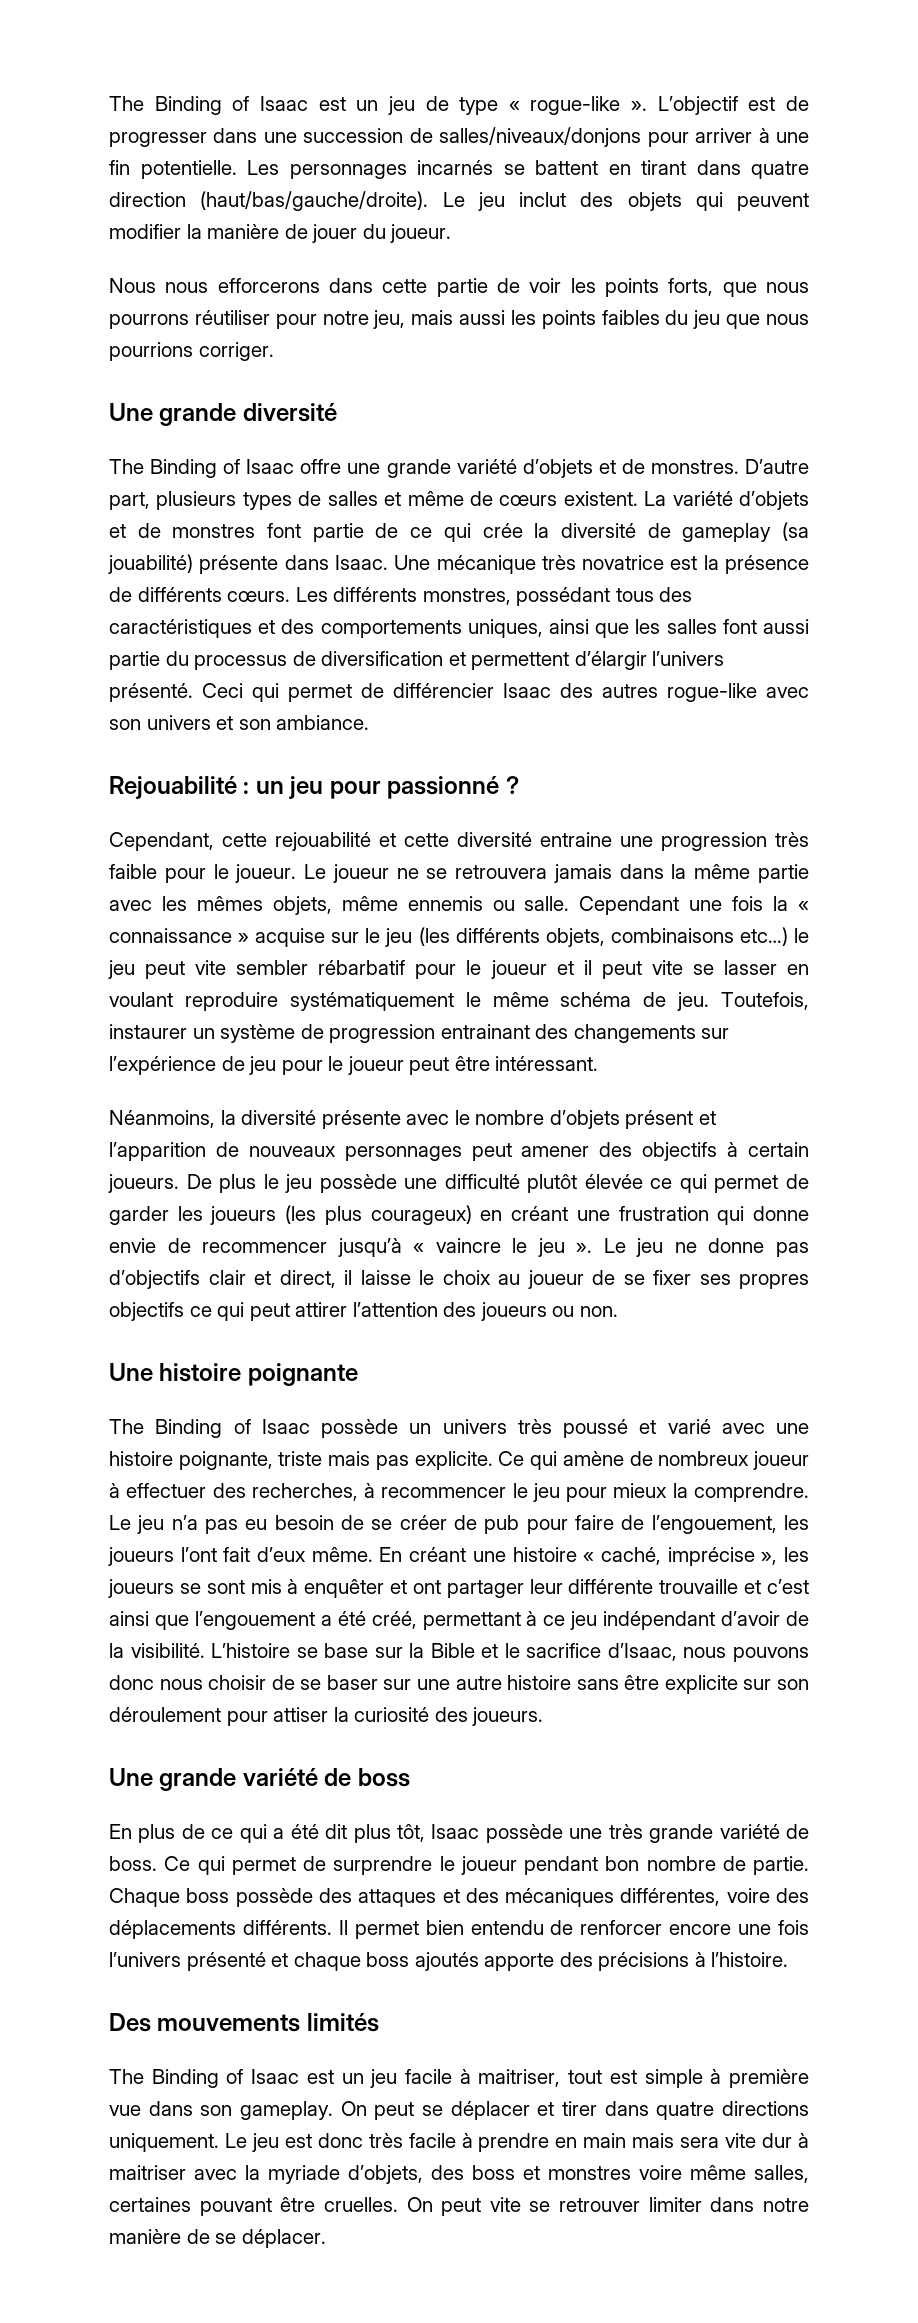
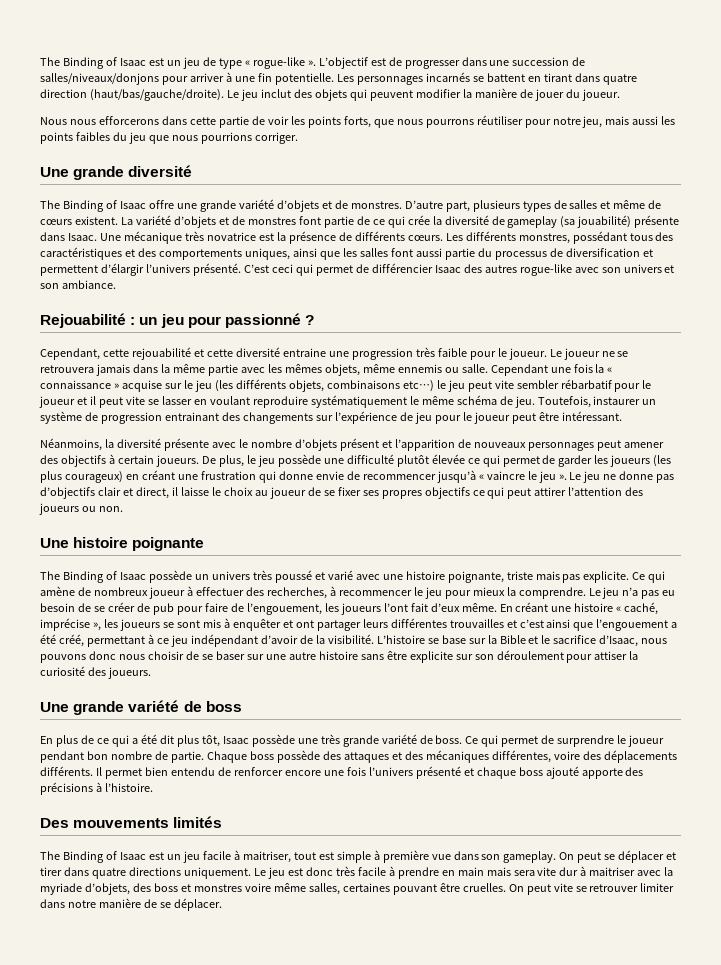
[202,683,243,698] Ceci -> [243,264,293,273] C’est ceci
[219,1174,257,1193] plus -> [218,455,244,467] plus,
[529,1579,739,1594] leur différente trouvaille -> [362,618,504,628] leurs différentes trouvailles
[414,1952,479,1971] ajoutés -> [545,766,579,779] ajouté

